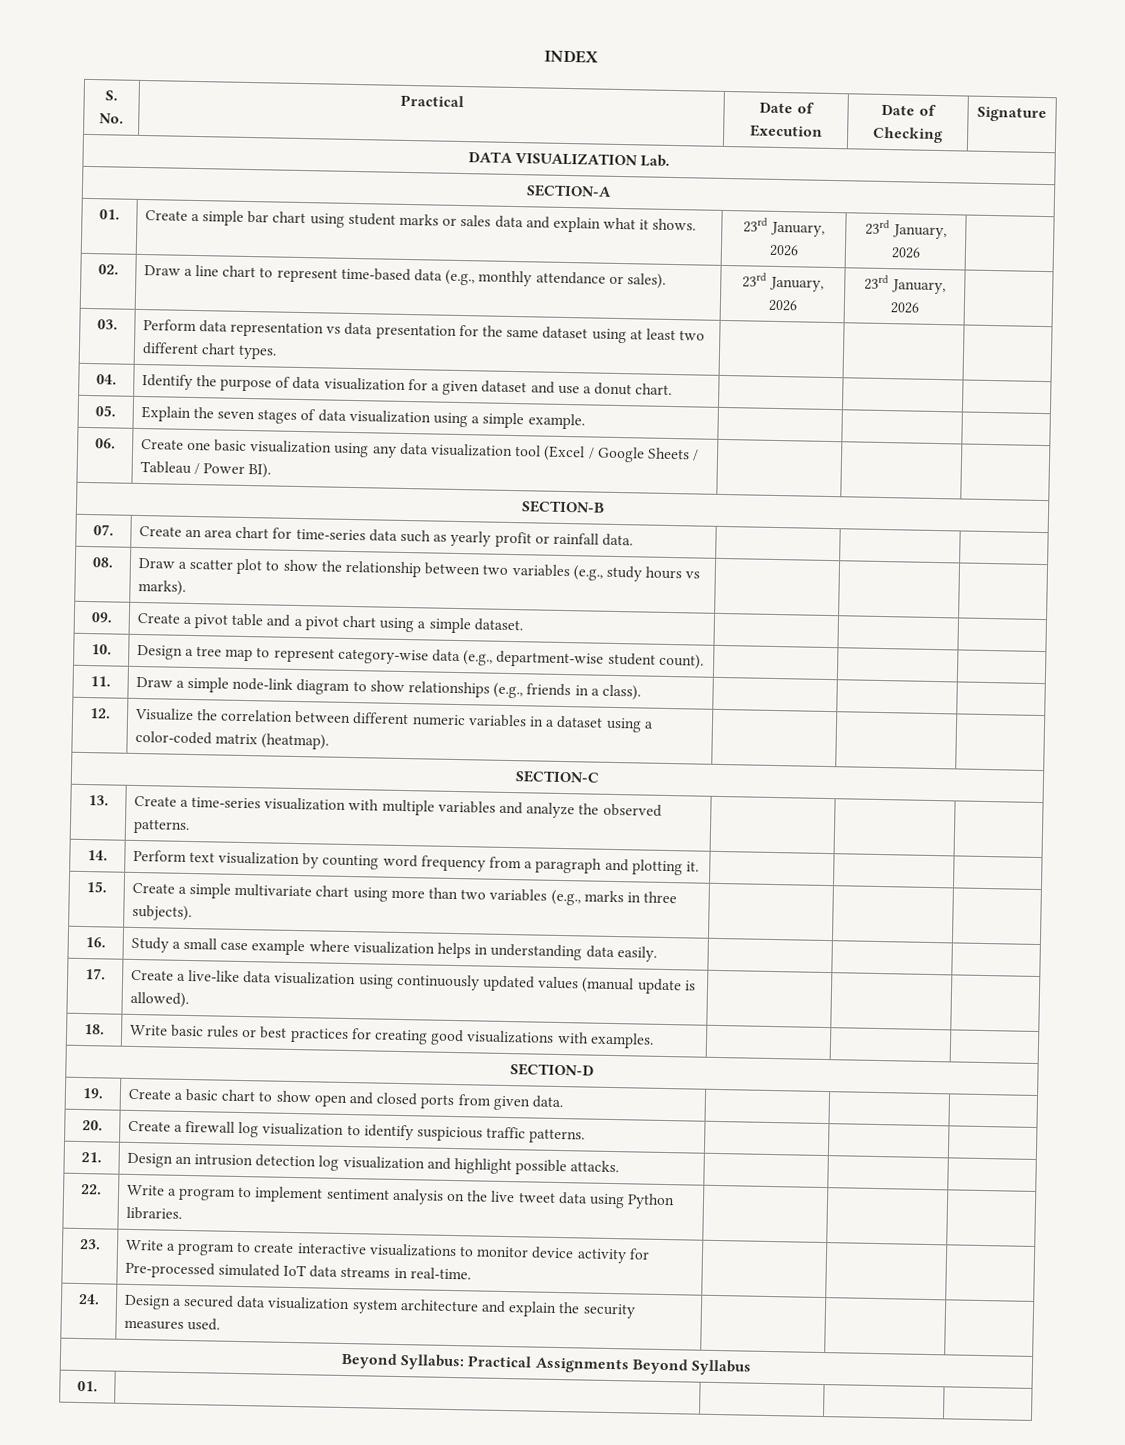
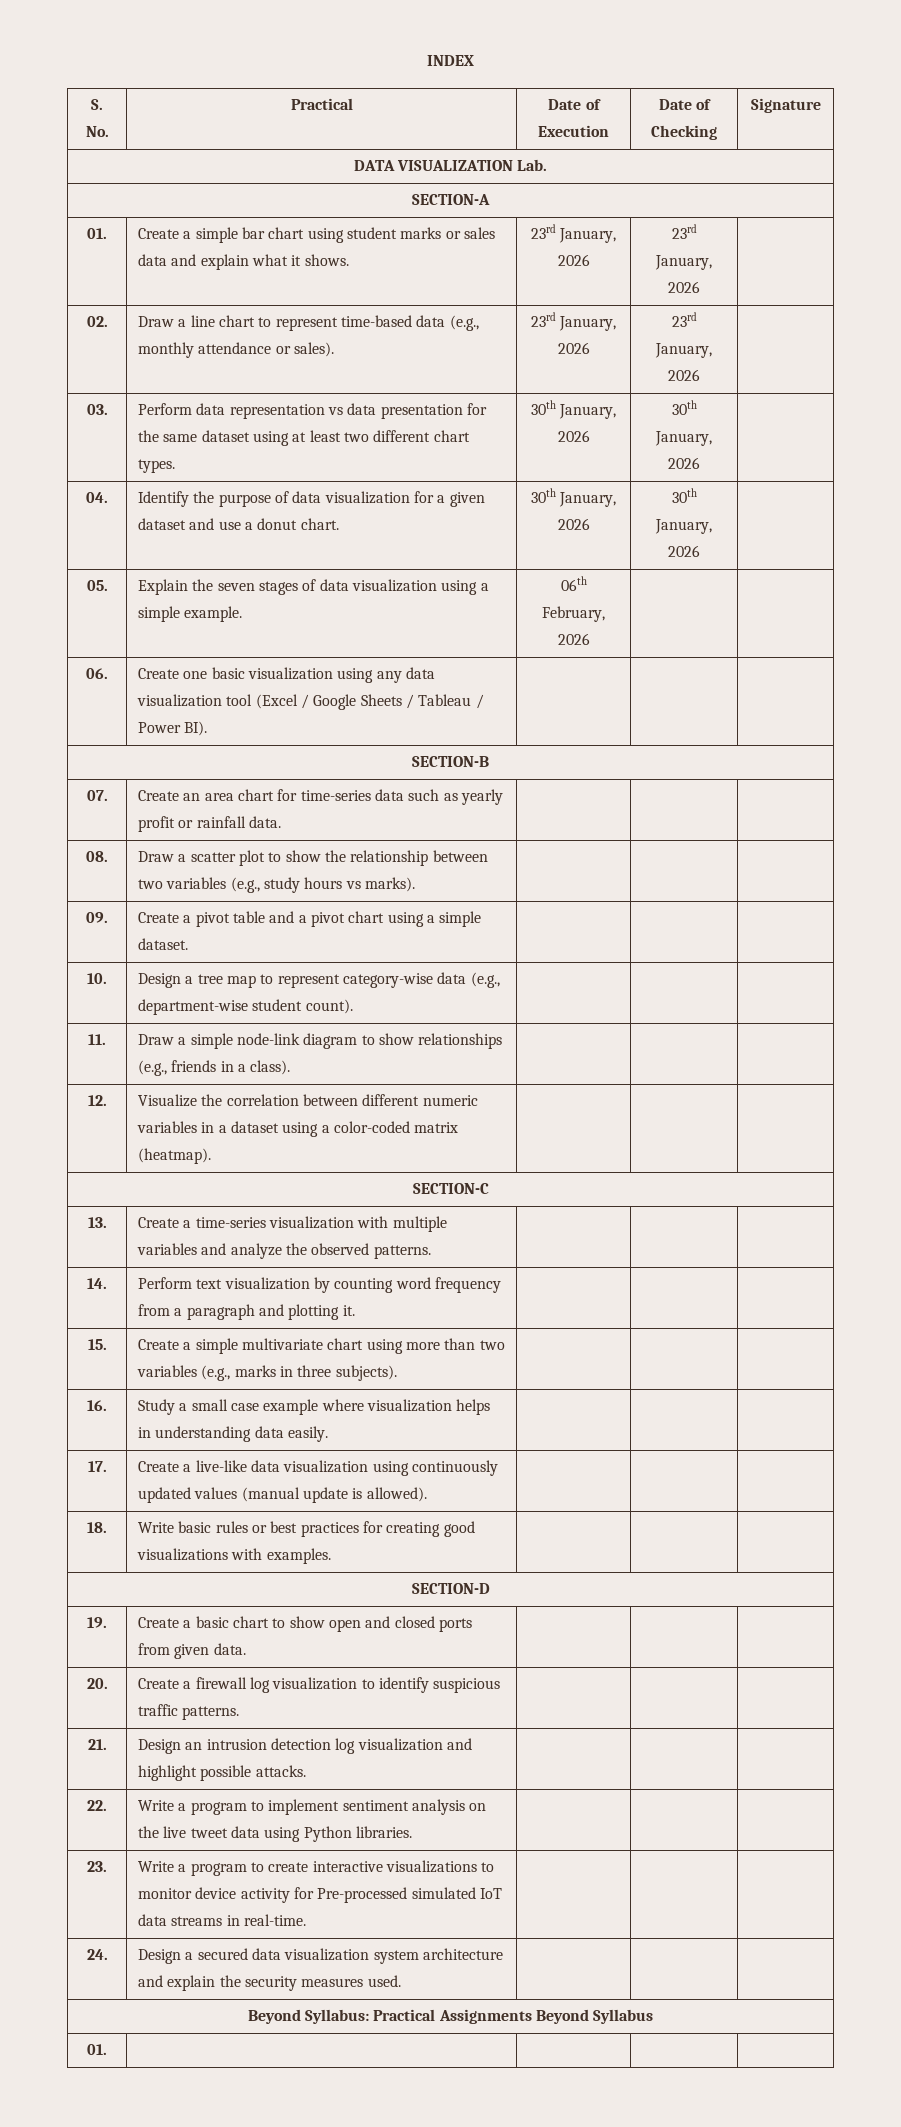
(278, 352) | -> [530,400,617,419] [557,430,590,442] [671,400,697,415] [655,431,712,446] [668,457,700,469] 30th January, 2026 | 30th January, 2026
(673, 389) | -> [530,488,617,507] [557,518,590,530] [671,488,697,503] [655,519,712,534] [668,545,700,557] 30th January, 2026 | 30th January, 2026
(585, 421) none -> [560,576,587,591] [542,606,605,622] [557,633,590,645] 06th February, 2026

